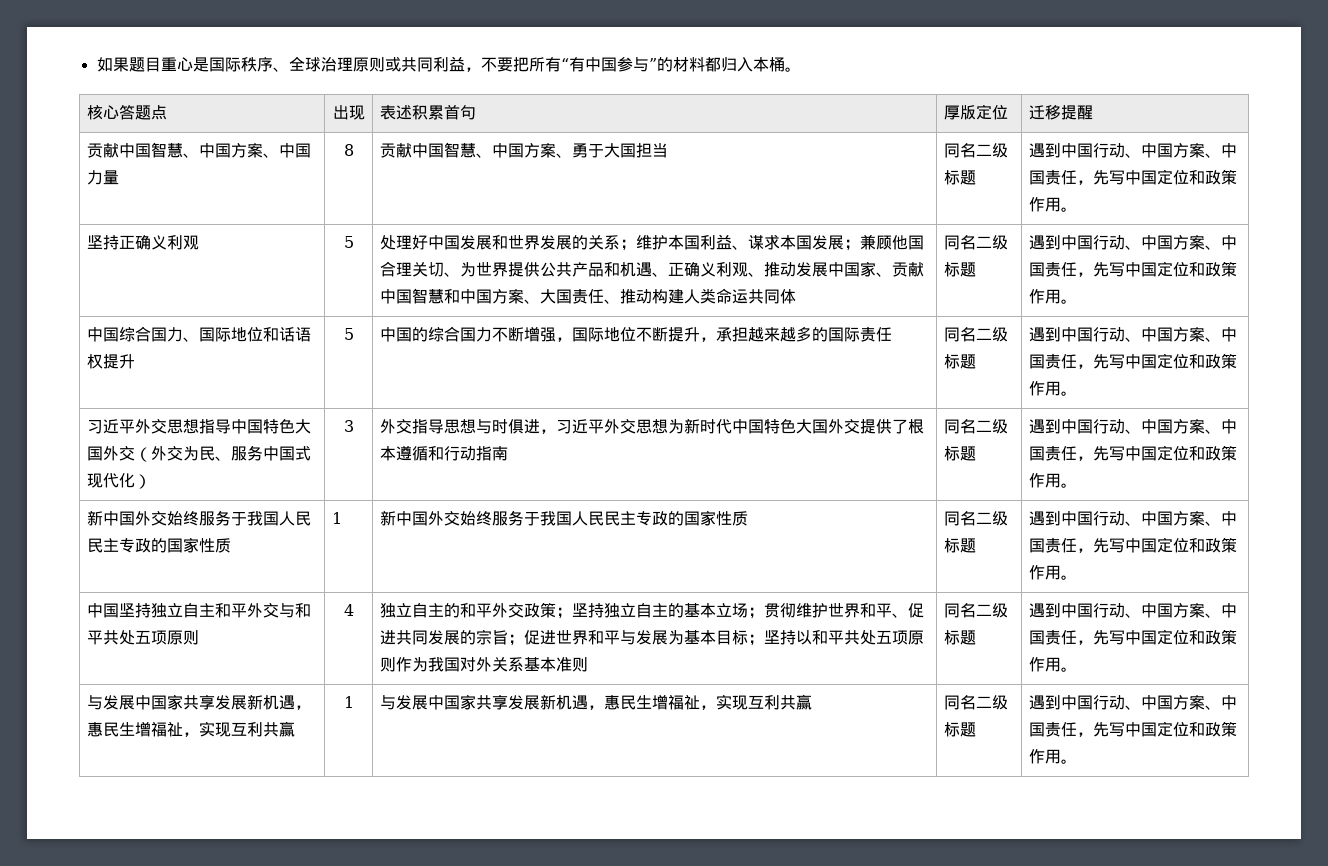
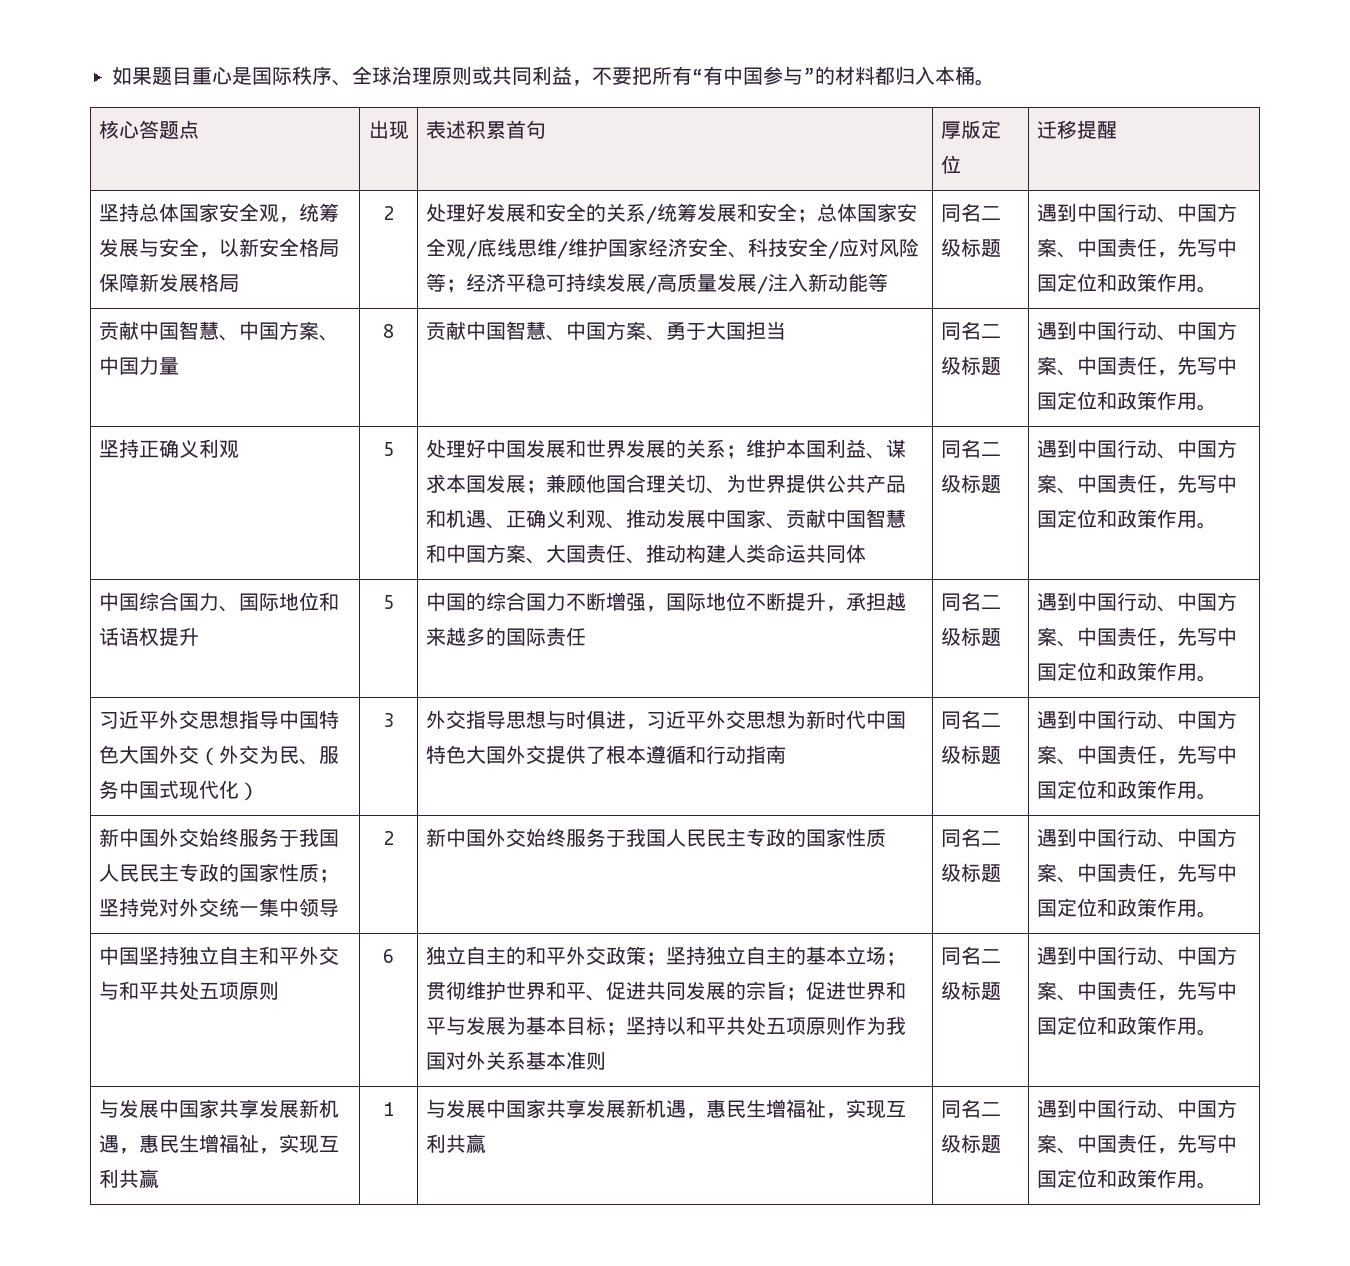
(1093, 112) none -> [99,203,340,223] [99,238,340,258] [99,273,240,292] [383,206,394,220] [426,203,918,224] [426,238,920,259] [426,273,889,294] [941,203,1002,222] [941,238,1002,257] [1037,203,1238,223] [1037,238,1238,258] [1037,273,1218,293] // 坚持总体国家安全观，统筹发展与安全，以新安全格局保障新发展格局 | 2 | 处理好发展和安全的关系/统筹发展和安全；总体国家安全观/底线思维/维护国家经济安全、科技安全/应对风险等；经济平稳可持续发展/高质量发展/注入新动能等 | 同名二级标题 | 遇到中国行动、中国方案、中国责任，先写中国定位和政策作用。
[331,512,342,524] | 1 -> [319,869,340,883] [99,898,340,917] [383,831,394,845] ；坚持党对外交统一集中领导 | 2
[343,604,354,616] 4 -> [383,949,394,963] 6

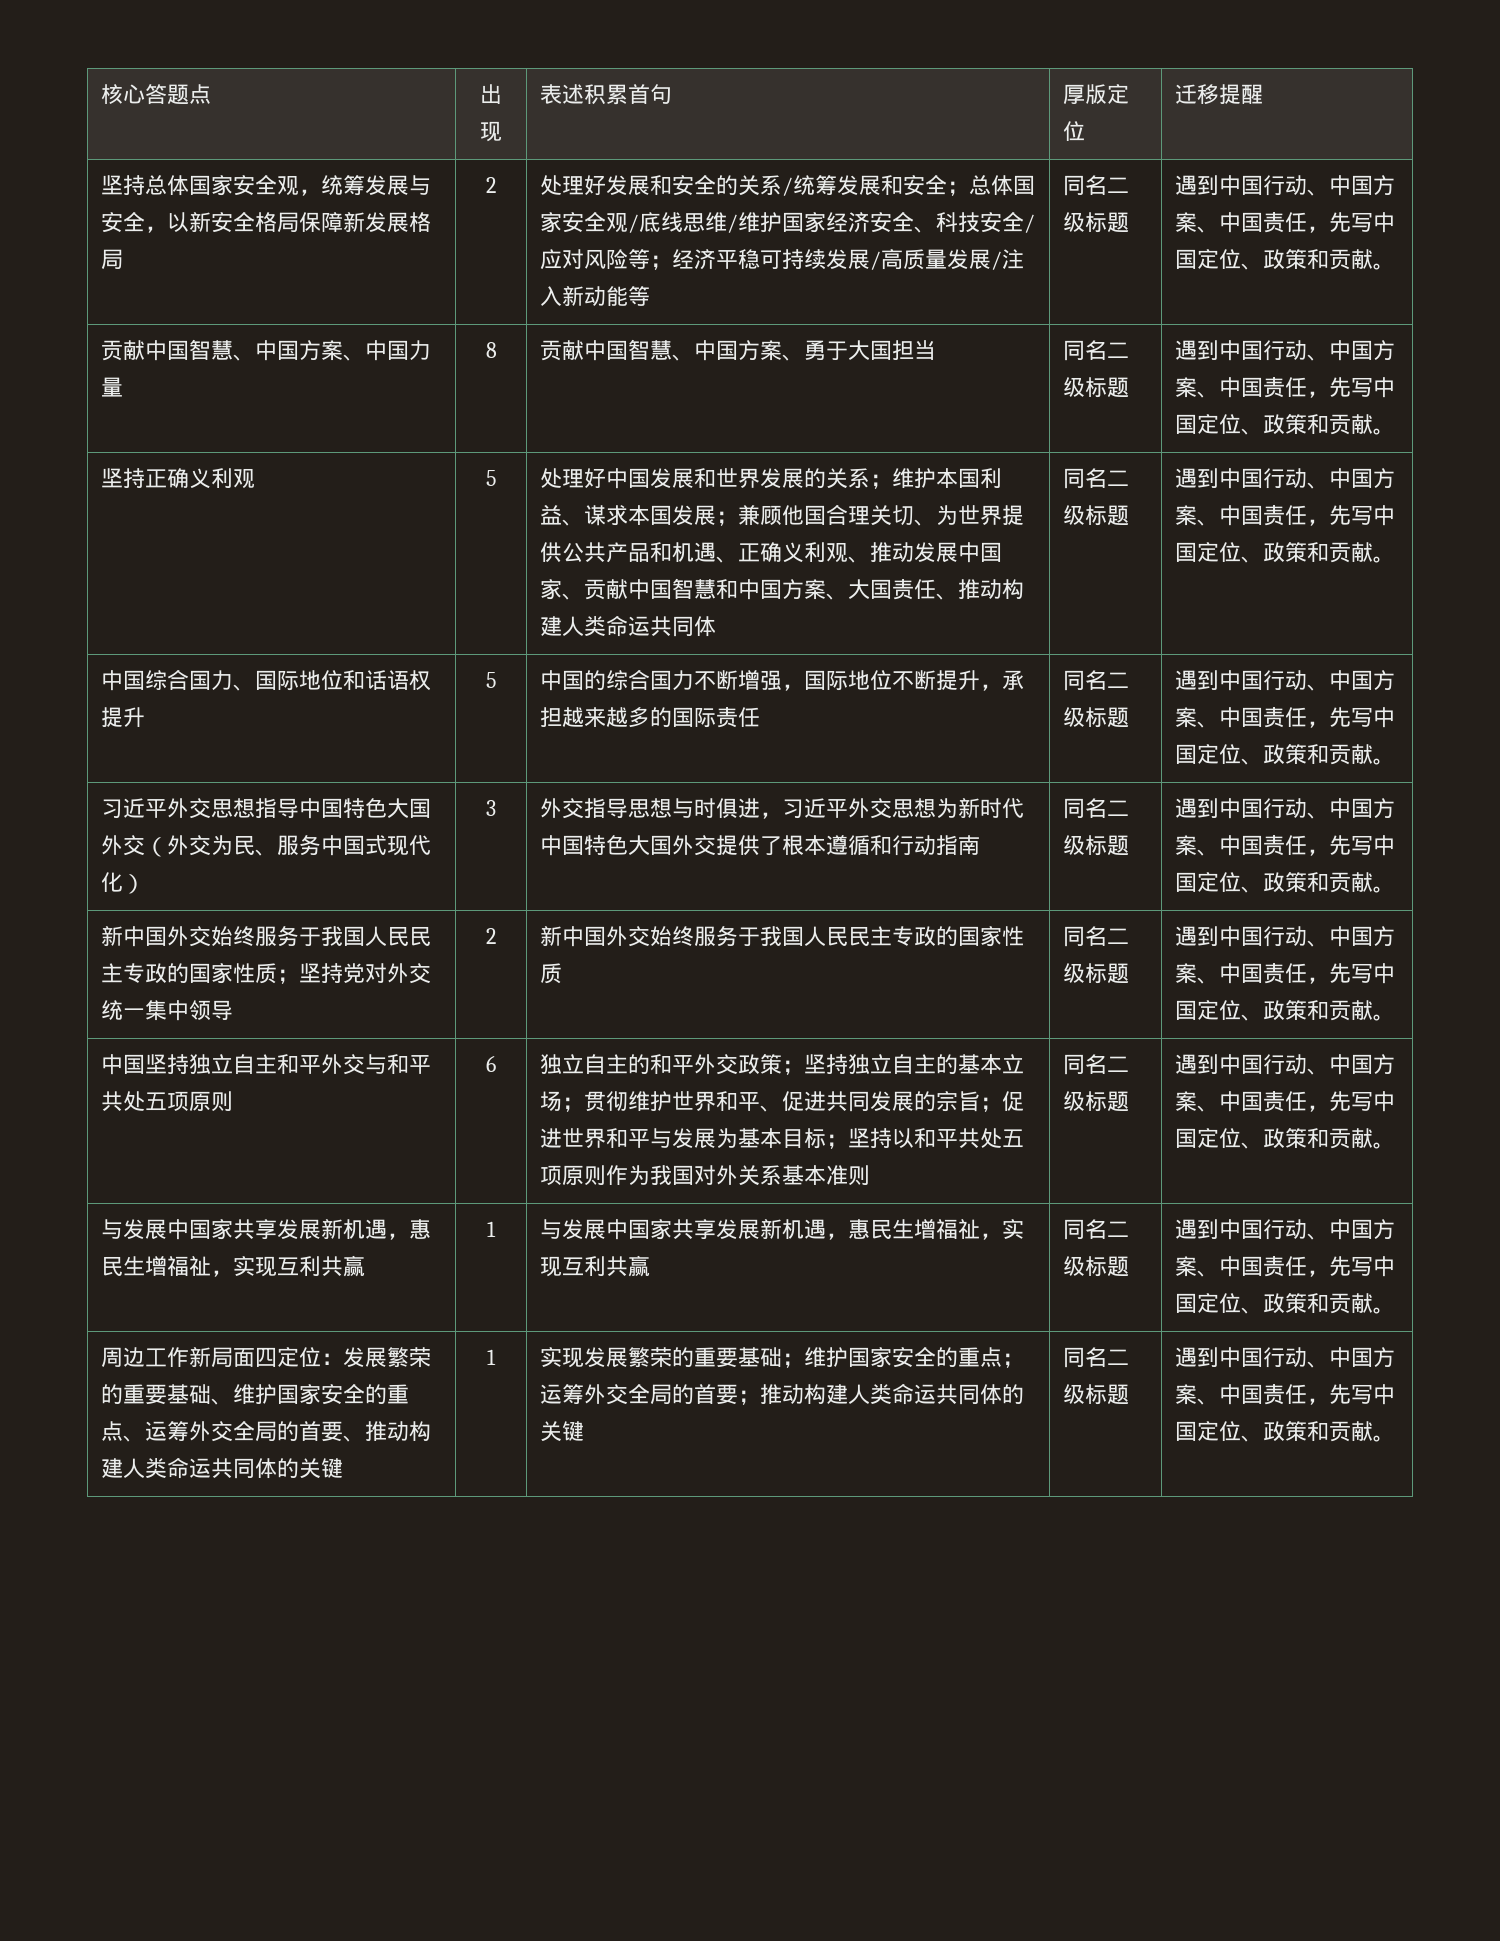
[112,66,995,86] 如果题目重心是国际秩序、全球治理原则或共同利益，不要把所有“有中国参与”的材料都归入本桶。 // -> (101, 94) none
[1097,273,1198,292] 和政策作用 -> [1241,249,1374,270] 、政策和贡献
[1097,391,1198,410] 和政策作用 -> [1241,414,1374,435] 、政策和贡献
[1097,509,1198,528] 和政策作用 -> [1241,542,1374,563] 、政策和贡献
[1097,662,1198,681] 和政策作用 -> [1241,744,1374,765] 、政策和贡献
[1097,780,1198,799] 和政策作用 -> [1241,872,1374,893] 、政策和贡献
[1097,898,1198,917] 和政策作用 -> [1241,1000,1374,1021] 、政策和贡献
[1097,1016,1198,1035] 和政策作用 -> [1241,1128,1374,1149] 、政策和贡献
[1097,1169,1198,1188] 和政策作用 -> [1241,1293,1396,1314] [101,1347,432,1368] [101,1384,410,1405] [101,1421,432,1442] [101,1457,344,1479] [487,1349,496,1365] [540,1347,1025,1368] [540,1383,1025,1405] [540,1421,585,1442] [1063,1347,1130,1368] [1063,1384,1130,1405] [1175,1347,1396,1368] [1175,1384,1396,1405] [1175,1421,1374,1442] 、政策和贡献。 // 周边工作新局面四定位：发展繁荣的重要基础、维护国家安全的重点、运筹外交全局的首要、推动构建人类命运共同体的关键 | 1 | 实现发展繁荣的重要基础；维护国家安全的重点；运筹外交全局的首要；推动构建人类命运共同体的关键 | 同名二级标题 | 遇到中国行动、中国方案、中国责任，先写中国定位、政策和贡献

